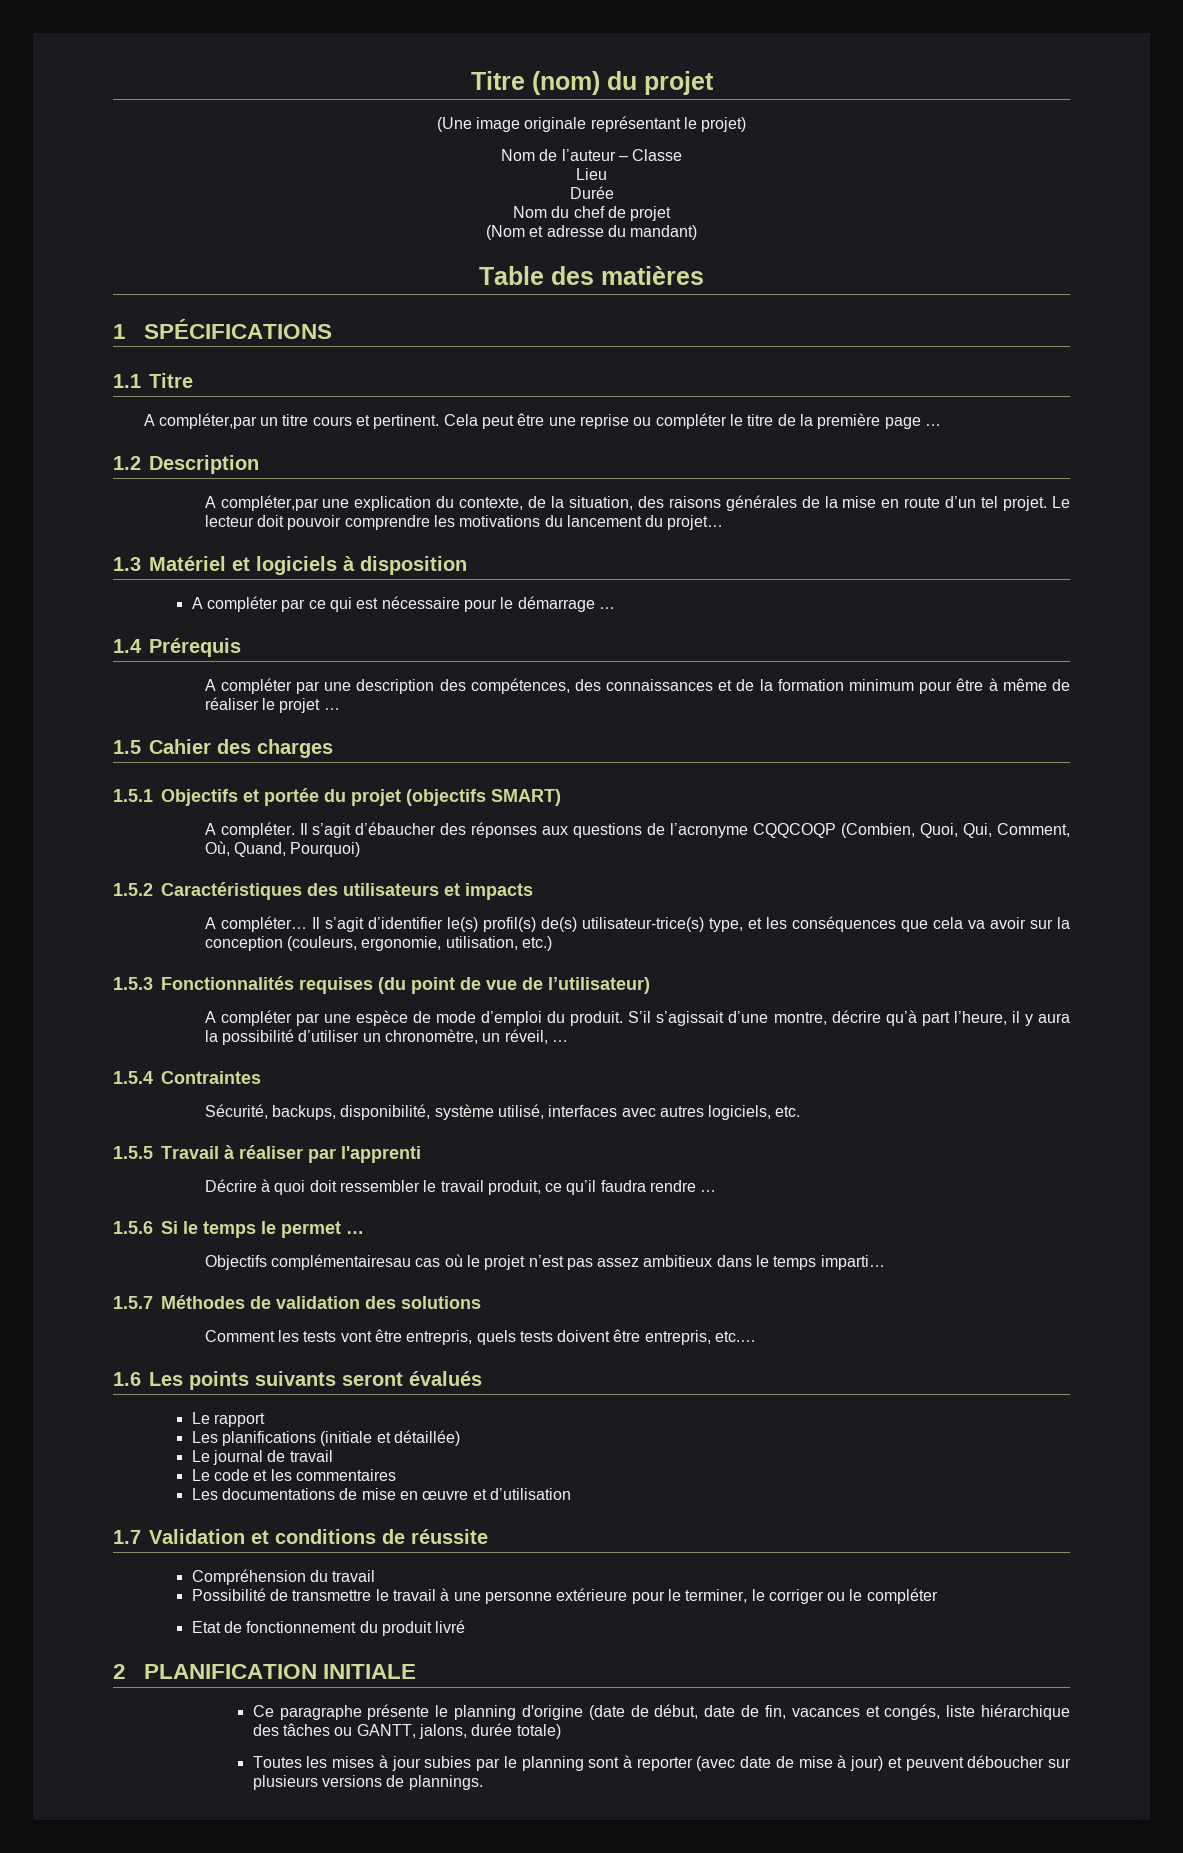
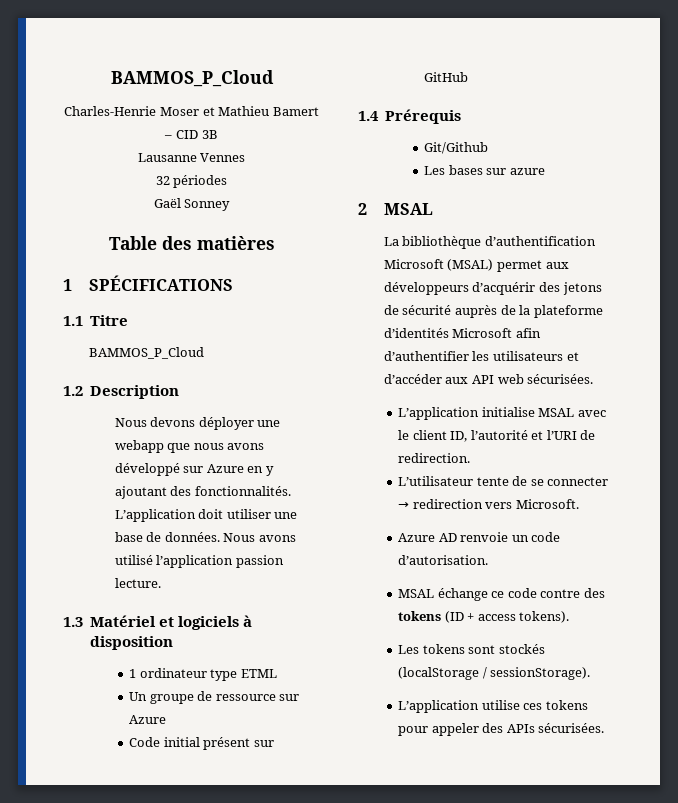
[470,71,714,95] [436,116,747,132] [500,149,683,161] [576,168,607,180] [569,186,614,199] [512,206,672,221] [485,225,698,240] Titre (nom) du projet // (Une image originale représentant le projet) // Nom de l’auteur – Classe // Lieu // Durée // Nom du chef de projet // (Nom et adresse du mandant) -> [110,70,274,87] [64,106,319,116] [164,130,218,139] [137,153,246,162] [155,175,228,188] [153,198,231,211] BAMMOS_P_Cloud // Charles-Henrie Moser et Mathieu Bamert – CID 3B // Lausanne Vennes // 32 périodes // Gaël Sonney
[143,413,941,429] [113,455,259,474] [204,495,1070,511] [204,515,724,530] A compléter,par un titre cours et pertinent. Cela peut être une reprise ou compléter le titre de la première page … // 1.2 Description // A compléter,par une explication du contexte, de la situation, des raisons générales de la mise en route d’un tel projet. Le lecteur doit pouvoir comprendre les motivations du lancement du projet… -> [88,347,204,359] [63,385,179,399] [114,417,281,430] [114,440,265,453] [114,463,274,476] [114,486,291,499] [114,509,298,522] [114,532,296,542] [114,555,284,568] [114,578,161,588] BAMMOS_P_Cloud // 1.2 Description // Nous devons déployer une webapp que nous avons développé sur Azure en y ajoutant des fonctionnalités. L’application doit utiliser une base de données. Nous avons utilisé l’application passion lecture.
[191,596,615,612] [113,638,241,657] [204,678,1071,694] [204,697,340,713] [113,739,333,758] [113,788,561,806] [204,822,1071,838] [204,841,361,857] [113,882,533,900] [204,916,1071,932] [204,936,552,951] [113,976,650,994] [204,1010,1070,1026] [204,1029,568,1045] [113,1071,261,1084] [204,1104,801,1120] [113,1145,421,1163] [204,1179,717,1195] [113,1221,364,1238] [204,1254,885,1270] [113,1295,481,1309] [204,1329,757,1345] [113,1371,482,1390] [191,1412,265,1427] [191,1430,460,1446] [191,1450,333,1465] [191,1469,396,1481] [191,1488,571,1500] [113,1529,488,1544] [191,1569,376,1585] [191,1588,938,1604] [191,1620,466,1636] [113,1664,416,1679] [252,1704,1070,1720] [252,1723,561,1739] [252,1755,1072,1771] [252,1775,483,1790] A compléter par ce qui est nécessaire pour le démarrage … // 1.4 Prérequis // A compléter par une description des compétences, des connaissances et de la formation minimum pour être à même de réaliser le projet … // 1.5 Cahier des charges // 1.5.1 Objectifs et portée du projet (objectifs SMART) // A compléter. Il s’agit d’ébaucher des réponses aux questions de l’acronyme CQQCOQP (Combien, Quoi, Qui, Comment, Où, Quand, Pourquoi) // 1.5.2 Caractéristiques des utilisateurs et impacts // A compléter… Il s’agit d’identifier le(s) profil(s) de(s) utilisateur-trice(s) type, et les conséquences que cela va avoir sur la conception (couleurs, ergonomie, utilisation, etc.) // 1.5.3 Fonctionnalités requises (du point de vue de l’utilisateur) // A compléter par une espèce de mode d’emploi du produit. S’il s’agissait d’une montre, décrire qu’à part l’heure, il y aura la possibilité d’utiliser un chronomètre, un réveil, … // 1.5.4 Contraintes // Sécurité, backups, disponibilité, système utilisé, interfaces avec autres logiciels, etc. // 1.5.5 Travail à réaliser par l'apprenti // Décrire à quoi doit ressembler le travail produit, ce qu’il faudra rendre … // 1.5.6 Si le temps le permet … // Objectifs complémentairesau cas où le projet n’est pas assez ambitieux dans le temps imparti… // 1.5.7 Méthodes de validation des solutions // Comment les tests vont être entrepris, quels tests doivent être entrepris, etc.… // 1.6 Les points suivants seront évalués // Le rapport // Les planifications (initiale et détaillée) // Le journal de travail // Le code et les commentaires // Les documentations de mise en œuvre et d’utilisation // 1.7 Validation et conditions de réussite // Compréhension du travail // Possibilité de transmettre le travail à une personne extérieure pour le terminer, le corriger ou le compléter // Etat de fonctionnement du produit livré // 2 PLANIFICATION INITIALE // Ce paragraphe présente le planning d'origine (date de début, date de fin, vacances et congés, liste hiérarchique des tâches ou GANTT, jalons, durée totale) // Toutes les mises à jour subies par le planning sont à reporter (avec date de mise à jour) et peuvent déboucher sur plusieurs versions de plannings. -> [129,668,277,681] [129,691,300,704] [129,715,167,724] [129,737,274,750] [424,72,469,82] [358,109,461,124] [424,142,489,154] [424,165,545,175] [358,203,433,215] [383,236,596,249] [383,259,569,272] [383,282,602,295] [383,305,603,318] [383,328,541,338] [383,351,579,361] [383,374,594,384] [398,407,606,420] [398,430,596,442] [398,453,471,463] [398,476,609,486] [398,499,579,509] [398,532,561,542] [398,555,489,565] [398,588,605,601] [398,611,570,623] [398,644,545,654] [398,667,591,680] [398,700,588,713] [398,723,605,736] 1 ordinateur type ETML // Un groupe de ressource sur Azure // Code initial présent sur GitHub // 1.4 Prérequis // Git/Github // Les bases sur azure // 2 MSAL // La bibliothèque d’authentification Microsoft (MSAL) permet aux développeurs d’acquérir des jetons de sécurité auprès de la plateforme d’identités Microsoft afin d’authentifier les utilisateurs et d’accéder aux API web sécurisées. // L’application initialise MSAL avec le client ID, l’autorité et l’URI de redirection. // L’utilisateur tente de se connecter → redirection vers Microsoft. // Azure AD renvoie un code d’autorisation. // MSAL échange ce code contre des tokens (ID + access tokens). // Les tokens sont stockés (localStorage / sessionStorage). // L’application utilise ces tokens pour appeler des APIs sécurisées.

